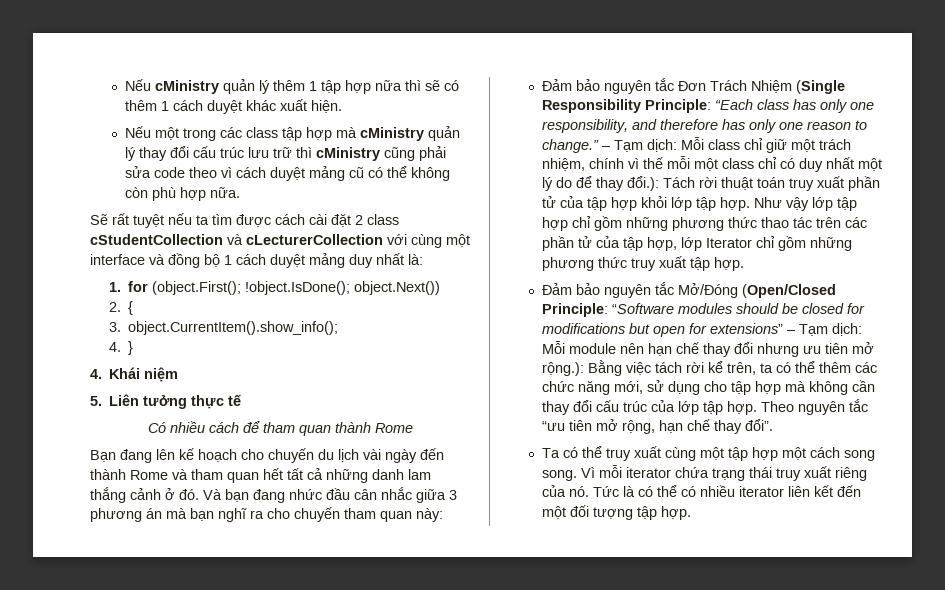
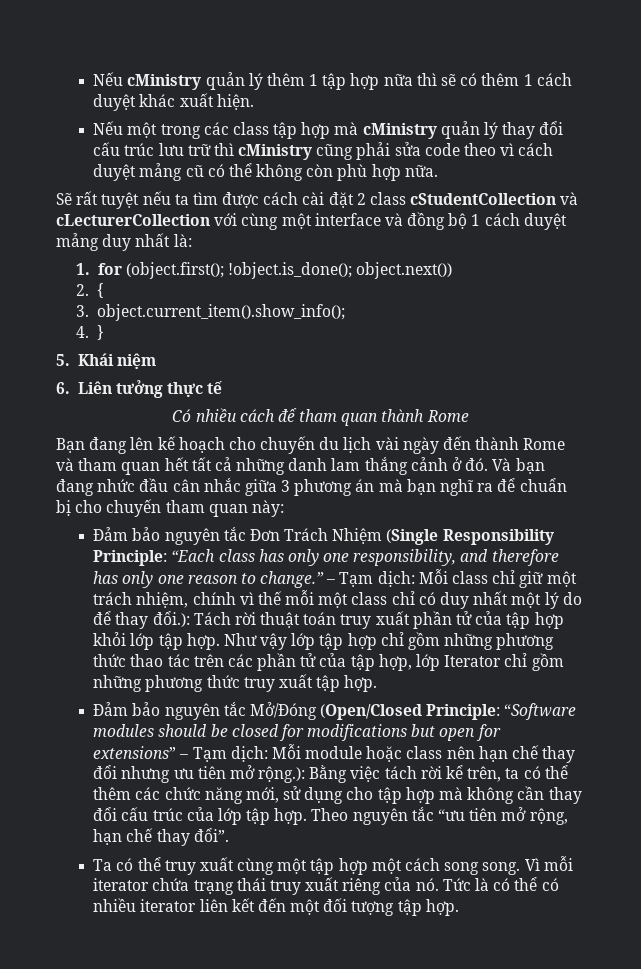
[152,281,441,295] (object.First(); !object.IsDone(); object.Next()) -> [126,262,453,279] (object.first(); !object.is_done(); object.next())
[128,321,339,335] object.CurrentItem().show_info(); -> [96,304,345,321] object.current_item().show_info();
[90,369,102,379] 4. -> [56,354,70,366] 5.
[90,396,102,406] 5. -> [56,382,70,394] 6.
(264, 514) none -> [497,478,567,492] [56,500,71,516] để chuẩn bị
(617, 348) none -> [366,746,443,762] hoặc class

